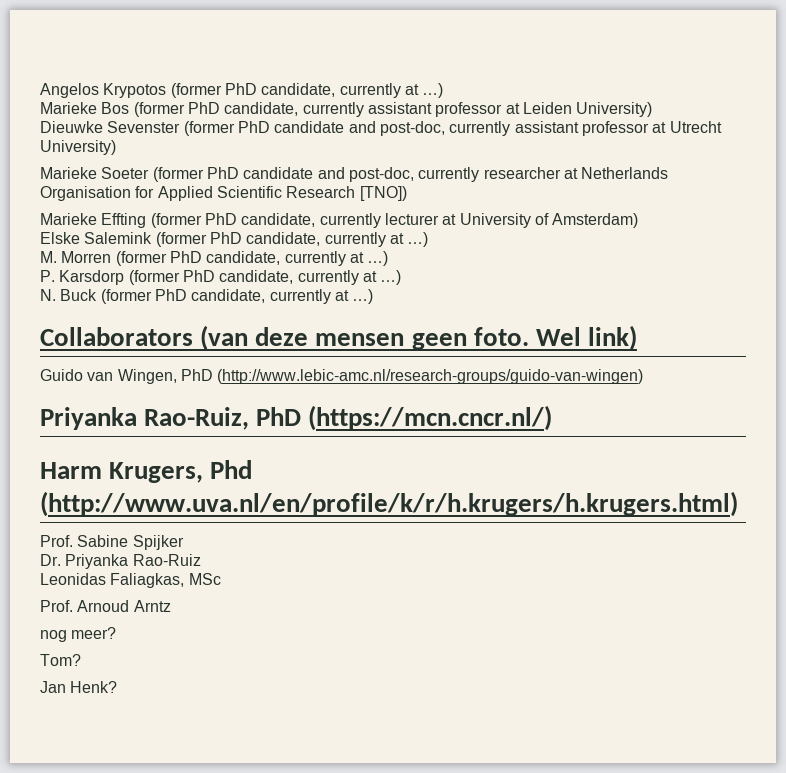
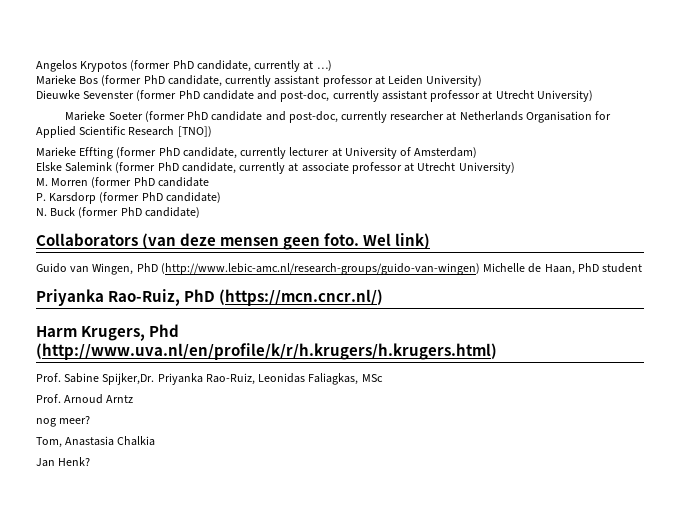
[407,232,429,247] …) -> [301,162,515,174] associate professor at Utrecht University)
[206,251,389,266] candidate, currently at …) -> [157,177,209,187] candidate
[219,270,402,285] candidate, currently at …) -> [165,192,221,203] candidate)
[191,289,374,304] candidate, currently at …) -> [144,207,200,218] candidate)
(644, 376) none -> [483,263,643,275] Michelle de Haan, PhD student
[132,535,184,550] [40,554,201,569] Spijker // Dr. Priyanka Rao-Ruiz // -> [102,373,255,385] Spijker,Dr. Priyanka Rao-Ruiz,
[40,654,81,666] Tom? -> [36,436,156,448] Tom, Anastasia Chalkia

